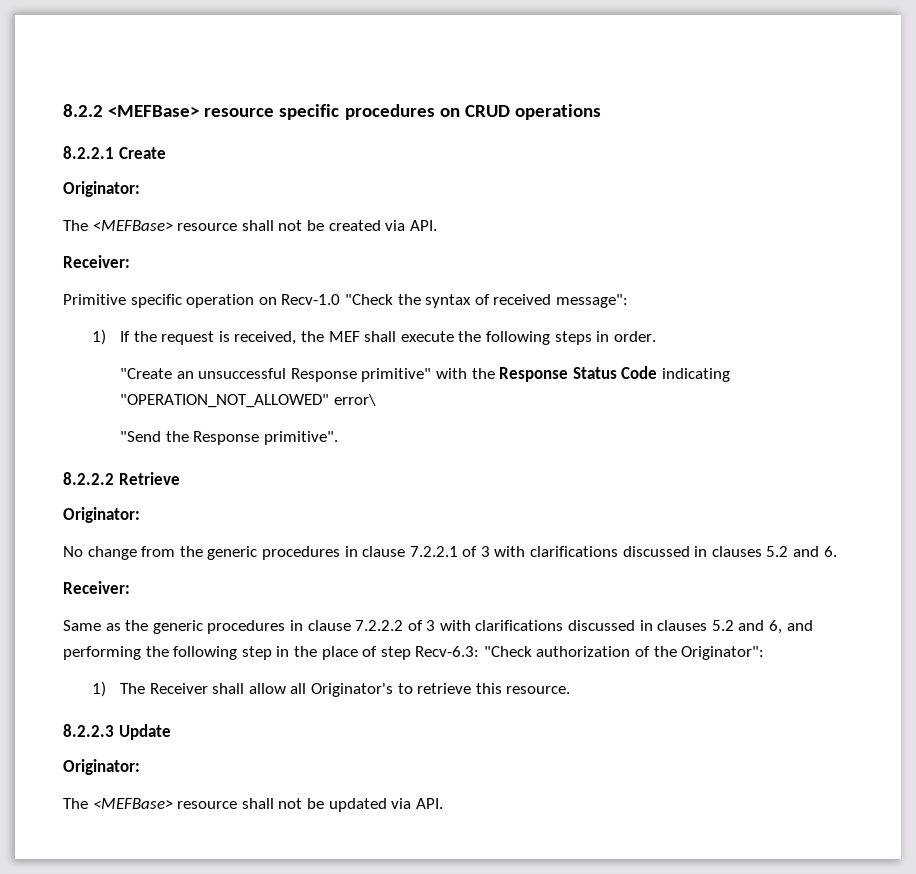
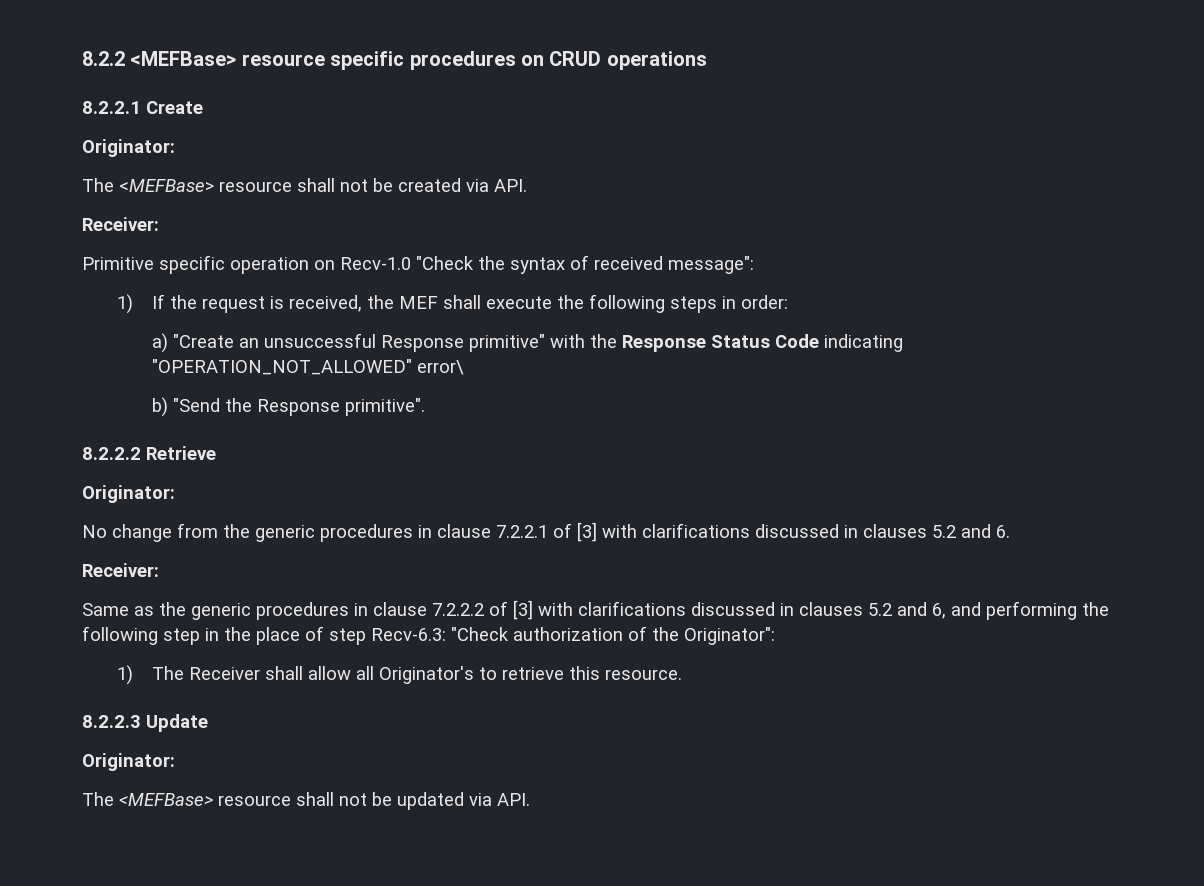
[613,331,656,342] order. // -> [741,295,789,309] [152,333,169,353] order: // a)
(376, 400) none -> [152,397,169,417] b)
[480,546,490,557] 3 -> [577,522,597,542] [3]
[426,620,436,631] 3 -> [513,600,533,620] [3]

